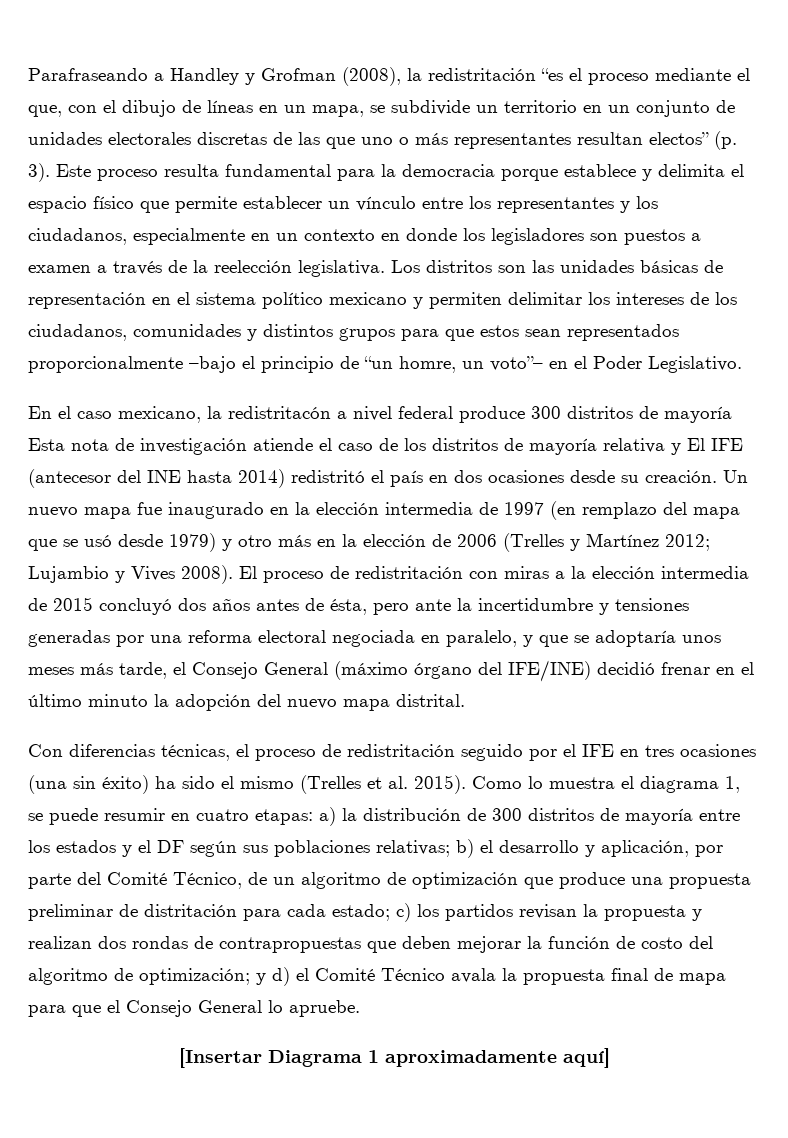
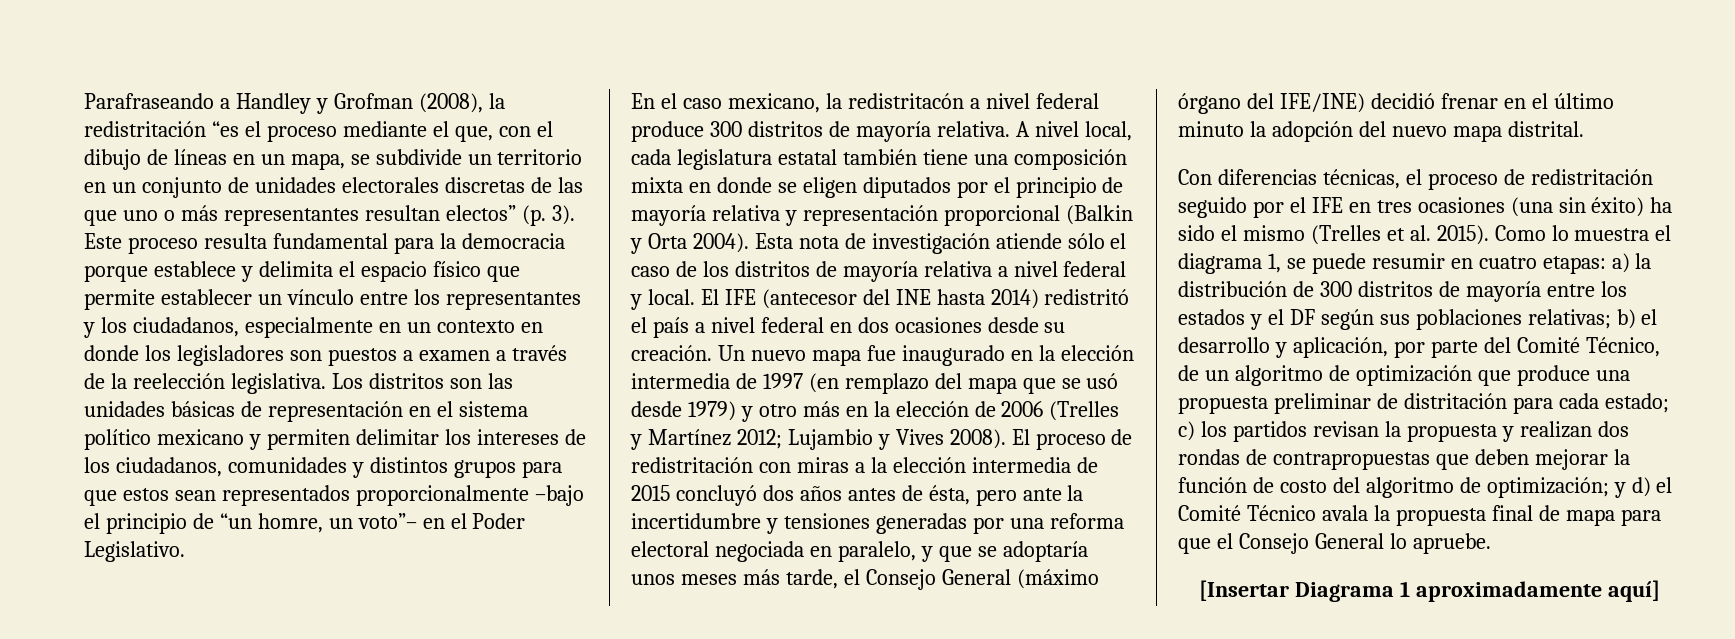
(732, 414) none -> [936,121,1132,141] [631,149,1127,170] [631,177,1124,198] [631,205,1133,226] [630,233,749,254] relativa. A nivel local, cada legislatura estatal también tiene una composición mixta en donde se eligen diputados por el principio de mayoría relativa y representación proporcional (Balkin y Orta 2004).
(313, 444) none -> [1067,233,1105,249] sólo
[671,443,681,455] y -> [997,261,1127,277] [630,289,695,310] a nivel federal y local.
(423, 478) none -> [694,317,824,333] a nivel federal

